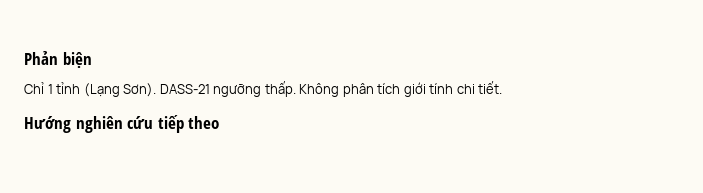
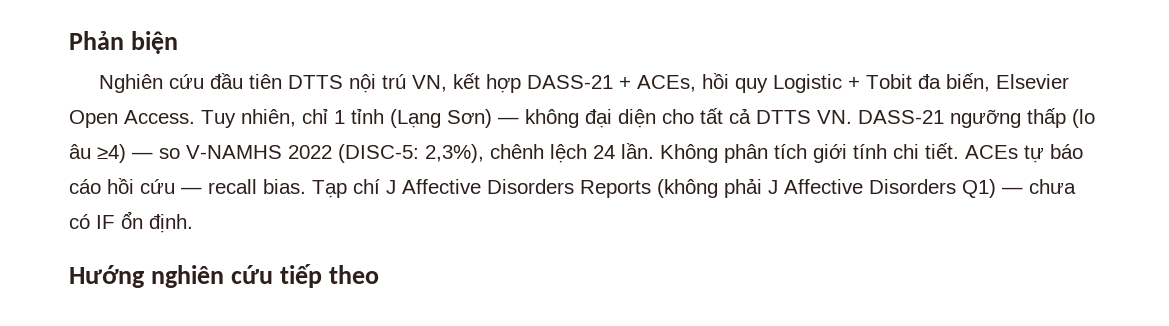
[24,81,296,97] Chỉ 1 tỉnh (Lạng Sơn). DASS-21 ngưỡng thấp. -> [98,73,1069,93] [69,108,1095,128] [69,143,654,163] Nghiên cứu đầu tiên DTTS nội trú VN, kết hợp DASS-21 + ACEs, hồi quy Logistic + Tobit đa biến, Elsevier Open Access. Tuy nhiên, chỉ 1 tỉnh (Lạng Sơn) — không đại diện cho tất cả DTTS VN. DASS-21 ngưỡng thấp (lo âu ≥4) — so V-NAMHS 2022 (DISC-5: 2,3%), chênh lệch 24 lần.
(503, 87) none -> [965,144,1083,163] [69,178,1076,198] [69,211,193,233] ACEs tự báo cáo hồi cứu — recall bias. Tạp chí J Affective Disorders Reports (không phải J Affective Disorders Q1) — chưa có IF ổn định.

